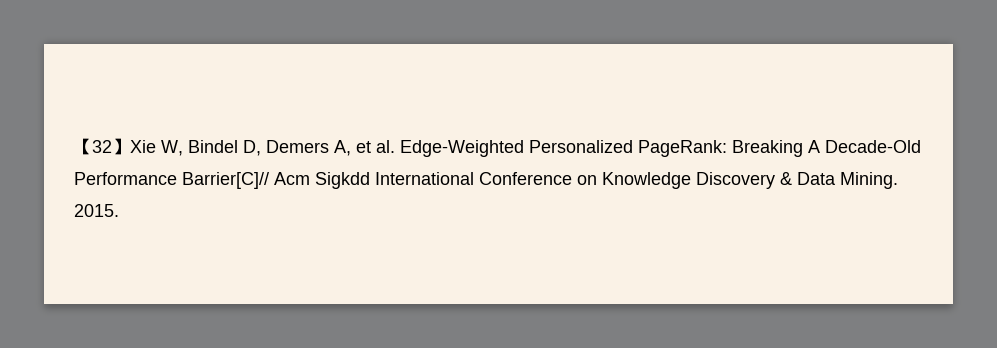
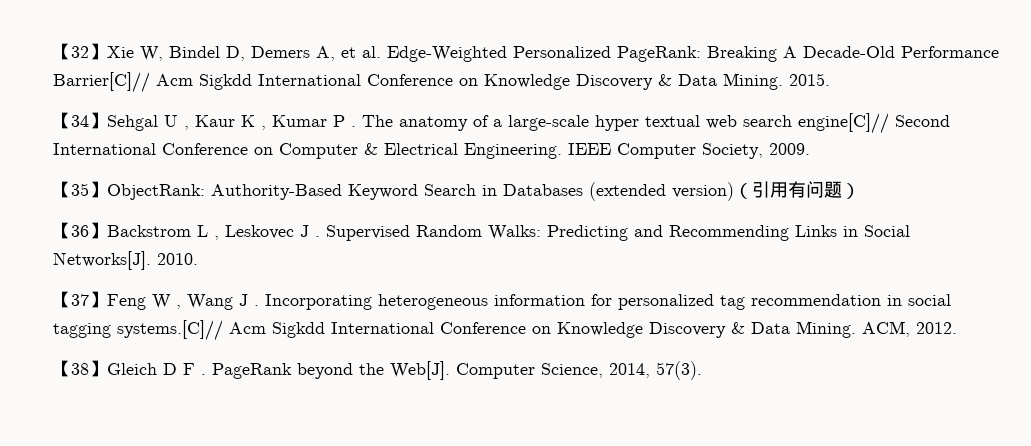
(119, 210) none -> [53,112,950,134] [53,143,810,159] [53,181,860,201] [53,222,910,241] [53,251,198,270] [53,291,951,310] [53,320,957,341] [53,360,702,380] // 【34】Sehgal U , Kaur K , Kumar P . The anatomy of a large-scale hyper textual web search engine[C]// Second International Conference on Computer & Electrical Engineering. IEEE Computer Society, 2009. // 【35】ObjectRank: Authority-Based Keyword Search in Databases (extended version)（引用有问题） // 【36】Backstrom L , Leskovec J . Supervised Random Walks: Predicting and Recommending Links in Social Networks[J]. 2010. // 【37】Feng W , Wang J . Incorporating heterogeneous information for personalized tag recommendation in social tagging systems.[C]// Acm Sigkdd International Conference on Knowledge Discovery & Data Mining. ACM, 2012. // 【38】Gleich D F . PageRank beyond the Web[J]. Computer Science, 2014, 57(3).

